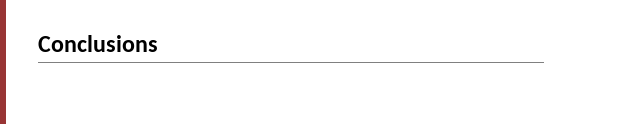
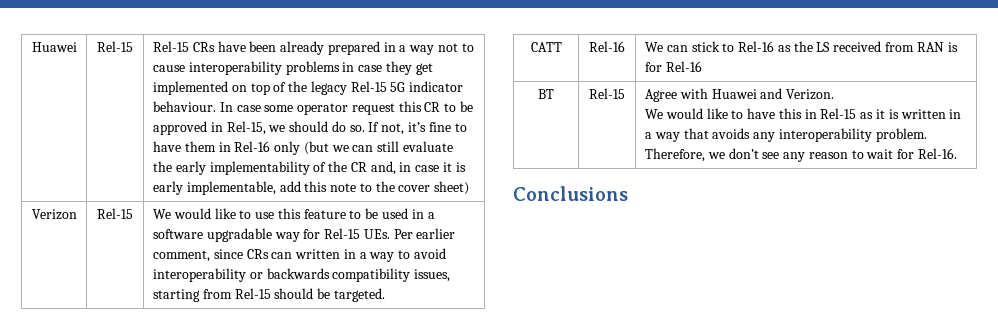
(38, 43) none -> [31,42,77,52] [97,41,133,52] [152,41,474,55] [152,61,433,75] [152,81,464,95] [152,101,473,115] [152,121,467,135] [152,141,453,155] [152,161,466,175] [152,181,470,195] [31,209,77,220] [97,208,133,219] [152,208,435,219] [152,228,456,242] [152,248,446,262] [152,268,451,282] [152,288,385,302] [530,42,562,52] [589,41,625,52] [644,41,958,52] [644,61,702,72] [538,89,554,99] [589,88,625,99] [644,88,835,102] [644,108,962,119] [644,128,927,142] [644,148,957,162] Huawei | Rel-15 | Rel-15 CRs have been already prepared in a way not to cause interoperability problems in case they get implemented on top of the legacy Rel-15 5G indicator behaviour. In case some operator request this CR to be approved in Rel-15, we should do so. If not, it’s fine to have them in Rel-16 only (but we can still evaluate the early implementability of the CR and, in case it is early implementable, add this note to the cover sheet) // Verizon | Rel-15 | We would like to use this feature to be used in a software upgradable way for Rel-15 UEs. Per earlier comment, since CRs can written in a way to avoid interoperability or backwards compatibility issues, starting from Rel-15 should be targeted. // CATT | Rel-16 | We can stick to Rel-16 as the LS received from RAN is for Rel-16 // BT | Rel-15 | Agree with Huawei and Verizon. // We would like to have this in Rel-15 as it is written in a way that avoids any interoperability problem. Therefore, we don’t see any reason to wait for Rel-16. //

